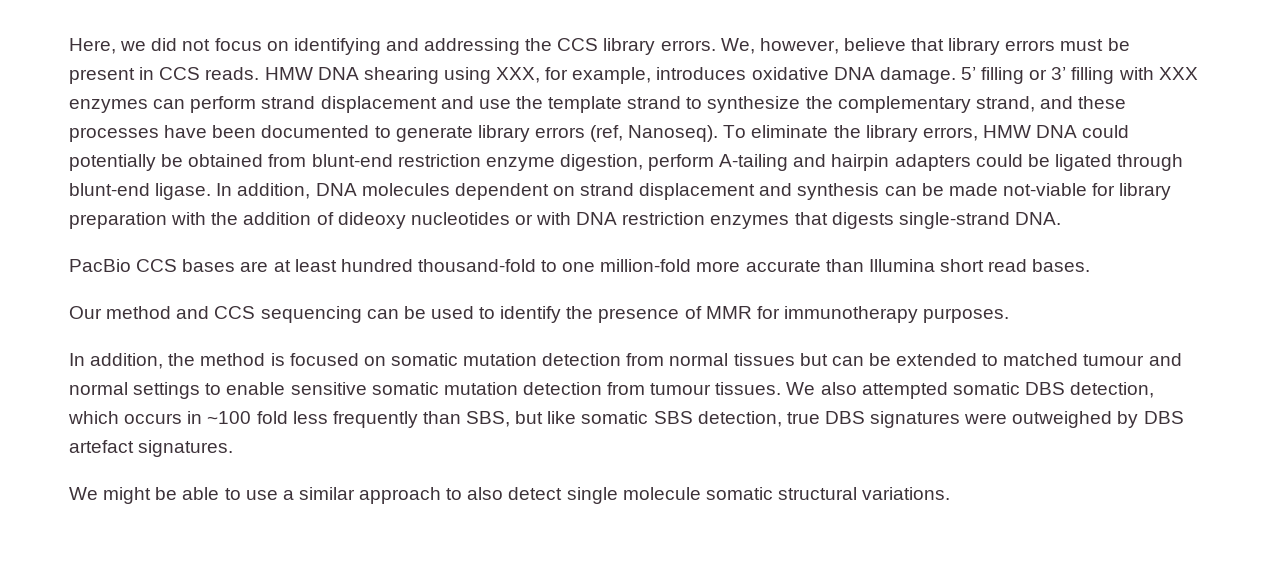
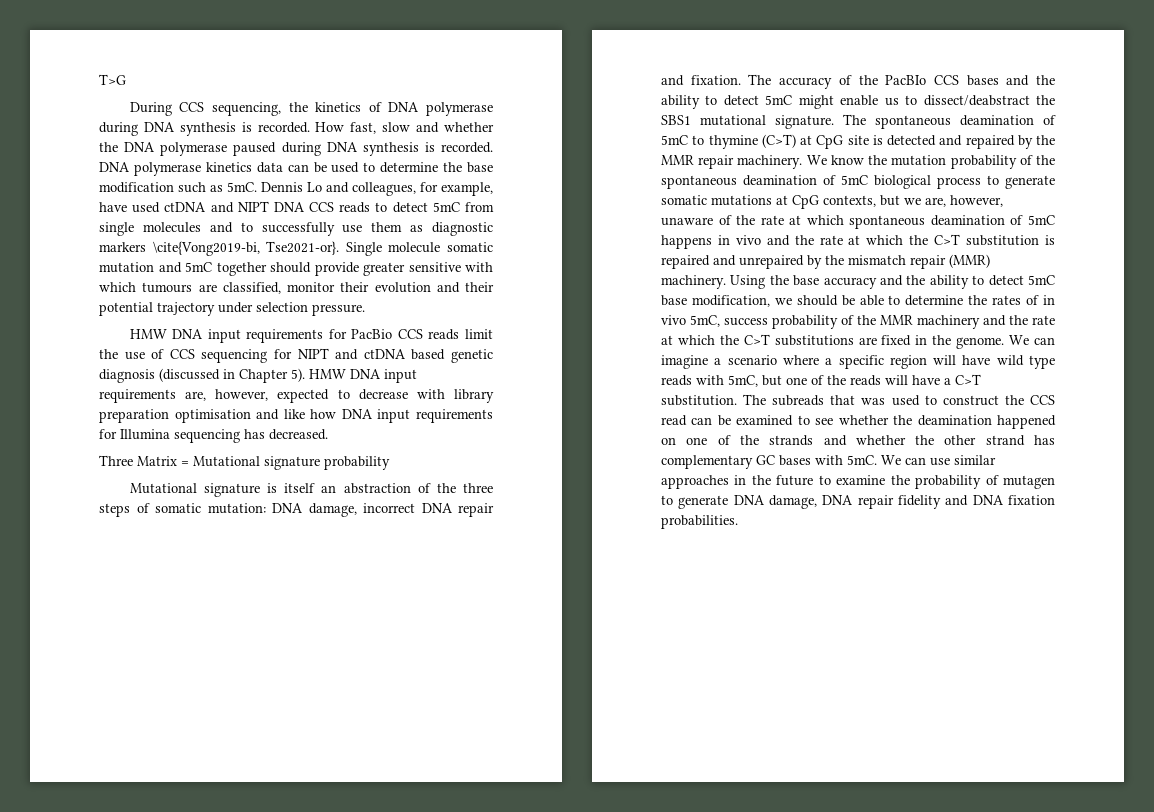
[69,38,1130,55] [69,67,1198,84] [69,96,1127,113] [69,125,1130,142] [69,154,1184,171] [69,183,1172,200] [69,212,1061,229] [69,259,1091,272] [69,306,1010,323] [69,353,1182,369] [69,382,1155,399] [68,411,1184,428] [69,440,234,457] [69,487,951,504] Here, we did not focus on identifying and addressing the CCS library errors. We, however, believe that library errors must be present in CCS reads. HMW DNA shearing using XXX, for example, introduces oxidative DNA damage. 5’ filling or 3’ filling with XXX enzymes can perform strand displacement and use the template strand to synthesize the complementary strand, and these processes have been documented to generate library errors (ref, Nanoseq). To eliminate the library errors, HMW DNA could potentially be obtained from blunt-end restriction enzyme digestion, perform A-tailing and hairpin adapters could be ligated through blunt-end ligase. In addition, DNA molecules dependent on strand displacement and synthesis can be made not-viable for library preparation with the addition of dideoxy nucleotides or with DNA restriction enzymes that digests single-strand DNA. // PacBio CCS bases are at least hundred thousand-fold to one million-fold more accurate than Illumina short read bases. // Our method and CCS sequencing can be used to identify the presence of MMR for immunotherapy purposes. // In addition, the method is focused on somatic mutation detection from normal tissues but can be extended to matched tumour and normal settings to enable sensitive somatic mutation detection from tumour tissues. We also attempted somatic DBS detection, which occurs in ~100 fold less frequently than SBS, but like somatic SBS detection, true DBS signatures were outweighed by DBS artefact signatures. // We might be able to use a similar approach to also detect single molecule somatic structural variations. -> [99,74,126,85] [129,102,494,116] [99,122,495,136] [99,142,493,156] [99,162,493,176] [99,182,493,196] [99,201,495,213] [99,222,493,236] [99,241,493,256] [99,262,493,276] [99,282,494,294] [99,302,365,316] [129,329,494,343] [99,348,493,363] [99,368,417,383] [99,389,495,403] [99,409,493,423] [99,429,328,443] [99,455,390,470] [129,483,494,497] [99,503,494,517] [661,74,1055,89] [661,95,1055,109] [661,114,1056,129] [661,134,1055,149] [661,155,1055,169] [661,175,1055,189] [661,195,1003,209] [661,215,1055,229] [661,234,1055,249] [661,254,990,269] [661,275,1055,289] [661,295,1055,307] [661,315,1055,329] [661,334,1055,349] [661,355,1055,369] [661,374,981,387] [661,394,1055,406] [661,415,1056,429] [661,435,1055,446] [661,455,996,469] [661,475,1055,489] [661,495,1055,509] [661,515,738,529] T>G // During CCS sequencing, the kinetics of DNA polymerase during DNA synthesis is recorded. How fast, slow and whether the DNA polymerase paused during DNA synthesis is recorded. DNA polymerase kinetics data can be used to determine the base modification such as 5mC. Dennis Lo and colleagues, for example, have used ctDNA and NIPT DNA CCS reads to detect 5mC from single molecules and to successfully use them as diagnostic markers \cite{Vong2019-bi, Tse2021-or}. Single molecule somatic mutation and 5mC together should provide greater sensitive with which tumours are classified, monitor their evolution and their potential trajectory under selection pressure. // HMW DNA input requirements for PacBio CCS reads limit the use of CCS sequencing for NIPT and ctDNA based genetic diagnosis (discussed in Chapter 5). HMW DNA input requirements are, however, expected to decrease with library preparation optimisation and like how DNA input requirements for Illumina sequencing has decreased. // Three Matrix = Mutational signature probability // Mutational signature is itself an abstraction of the three steps of somatic mutation: DNA damage, incorrect DNA repair and fixation. The accuracy of the PacBIo CCS bases and the ability to detect 5mC might enable us to dissect/deabstract the SBS1 mutational signature. The spontaneous deamination of 5mC to thymine (C>T) at CpG site is detected and repaired by the MMR repair machinery. We know the mutation probability of the spontaneous deamination of 5mC biological process to generate somatic mutations at CpG contexts, but we are, however, unaware of the rate at which spontaneous deamination of 5mC happens in vivo and the rate at which the C>T substitution is repaired and unrepaired by the mismatch repair (MMR) machinery. Using the base accuracy and the ability to detect 5mC base modification, we should be able to determine the rates of in vivo 5mC, success probability of the MMR machinery and the rate at which the C>T substitutions are fixed in the genome. We can imagine a scenario where a specific region will have wild type reads with 5mC, but one of the reads will have a C>T substitution. The subreads that was used to construct the CCS read can be examined to see whether the deamination happened on one of the strands and whether the other strand has complementary GC bases with 5mC. We can use similar approaches in the future to examine the probability of mutagen to generate DNA damage, DNA repair fidelity and DNA fixation probabilities.

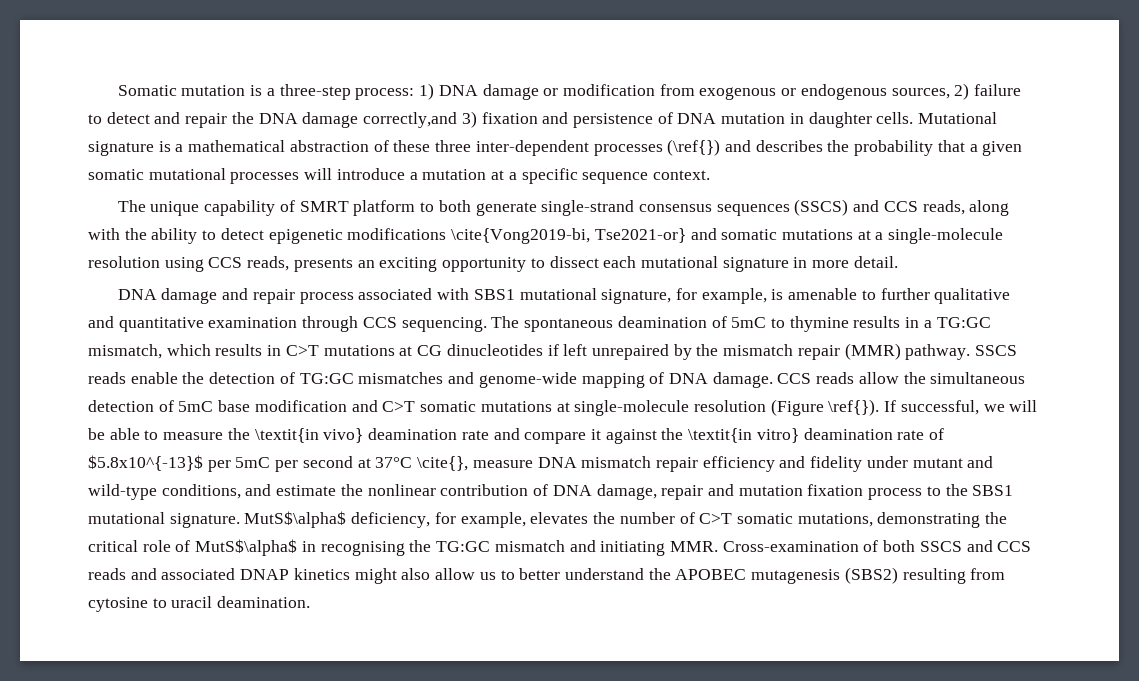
[99,74,126,85] [129,102,494,116] [99,122,495,136] [99,142,493,156] [99,162,493,176] [99,182,493,196] [99,201,495,213] [99,222,493,236] [99,241,493,256] [99,262,493,276] [99,282,494,294] [99,302,365,316] [129,329,494,343] [99,348,493,363] [99,368,417,383] [99,389,495,403] [99,409,493,423] [99,429,328,443] [99,455,390,470] [129,483,494,497] [99,503,494,517] [661,74,1055,89] [661,95,1055,109] [661,115,834,129] T>G // During CCS sequencing, the kinetics of DNA polymerase during DNA synthesis is recorded. How fast, slow and whether the DNA polymerase paused during DNA synthesis is recorded. DNA polymerase kinetics data can be used to determine the base modification such as 5mC. Dennis Lo and colleagues, for example, have used ctDNA and NIPT DNA CCS reads to detect 5mC from single molecules and to successfully use them as diagnostic markers \cite{Vong2019-bi, Tse2021-or}. Single molecule somatic mutation and 5mC together should provide greater sensitive with which tumours are classified, monitor their evolution and their potential trajectory under selection pressure. // HMW DNA input requirements for PacBio CCS reads limit the use of CCS sequencing for NIPT and ctDNA based genetic diagnosis (discussed in Chapter 5). HMW DNA input requirements are, however, expected to decrease with library preparation optimisation and like how DNA input requirements for Illumina sequencing has decreased. // Three Matrix = Mutational signature probability // Mutational signature is itself an abstraction of the three steps of somatic mutation: DNA damage, incorrect DNA repair and fixation. The accuracy of the PacBIo CCS bases and the ability to detect 5mC might enable us to dissect/deabstract the SBS1 mutational signature. -> [117,83,1022,100] [88,111,998,128] [88,139,1023,156] [88,168,710,184] [117,199,1010,216] [88,228,1004,244] [88,256,898,272] [117,288,1011,304] [88,316,487,332] Somatic mutation is a three-step process: 1) DNA damage or modification from exogenous or endogenous sources, 2) failure to detect and repair the DNA damage correctly,and 3) fixation and persistence of DNA mutation in daughter cells. Mutational signature is a mathematical abstraction of these three inter-dependent processes (\ref{}) and describes the probability that a given somatic mutational processes will introduce a mutation at a specific sequence context. // The unique capability of SMRT platform to both generate single-strand consensus sequences (SSCS) and CCS reads, along with the ability to detect epigenetic modifications \cite{Vong2019-bi, Tse2021-or} and somatic mutations at a single-molecule resolution using CCS reads, presents an exciting opportunity to dissect each mutational signature in more detail. // DNA damage and repair process associated with SBS1 mutational signature, for example, is amenable to further qualitative and quantitative examination through CCS sequencing.
[761,134,1055,149] [661,155,1055,169] [661,175,1055,189] [661,195,1003,209] [661,215,1055,229] [661,234,1055,249] [661,255,736,269] (C>T) at CpG site is detected and repaired by the MMR repair machinery. We know the mutation probability of the spontaneous deamination of 5mC biological process to generate somatic mutations at CpG contexts, but we are, however, unaware of the rate at which spontaneous deamination of 5mC happens in vivo and the rate at which the C>T substitution is repaired and -> [853,316,991,328] [88,344,588,359] results in a TG:GC mismatch, which results in C>T mutations at CG dinucleotides if left
[661,275,1055,289] [661,295,1055,307] [661,315,1055,329] [661,334,1055,349] [661,355,1055,369] [661,374,981,387] [661,394,1055,406] [661,415,1056,429] [661,435,1055,446] [661,455,996,469] [661,475,1055,489] [661,495,1055,509] [661,515,738,529] machinery. Using the base accuracy and the ability to detect 5mC base modification, we should be able to determine the rates of in vivo 5mC, success probability of the MMR machinery and the rate at which the C>T substitutions are fixed in the genome. We can imagine a scenario where a specific region will have wild type reads with 5mC, but one of the reads will have a C>T substitution. The subreads that was used to construct the CCS read can be examined to see whether the deamination happened on one of the strands and whether the other strand has complementary GC bases with 5mC. We can use similar approaches in the future to examine the probability of mutagen to generate DNA damage, DNA repair fidelity and DNA fixation probabilities. -> [905,344,1018,360] [88,372,1026,388] [88,399,1038,416] [88,428,945,444] [88,455,994,472] [88,484,1014,500] [88,511,1008,528] [88,539,1032,556] [88,567,1006,584] [88,596,311,612] pathway. SSCS reads enable the detection of TG:GC mismatches and genome-wide mapping of DNA damage. CCS reads allow the simultaneous detection of 5mC base modification and C>T somatic mutations at single-molecule resolution (Figure \ref{}). If successful, we will be able to measure the \textit{in vivo} deamination rate and compare it against the \textit{in vitro} deamination rate of $5.8x10^{-13}$ per 5mC per second at 37°C \cite{}, measure DNA mismatch repair efficiency and fidelity under mutant and wild-type conditions, and estimate the nonlinear contribution of DNA damage, repair and mutation fixation process to the SBS1 mutational signature. MutS$\alpha$ deficiency, for example, elevates the number of C>T somatic mutations, demonstrating the critical role of MutS$\alpha$ in recognising the TG:GC mismatch and initiating MMR. Cross-examination of both SSCS and CCS reads and associated DNAP kinetics might also allow us to better understand the APOBEC mutagenesis (SBS2) resulting from cytosine to uracil deamination.

